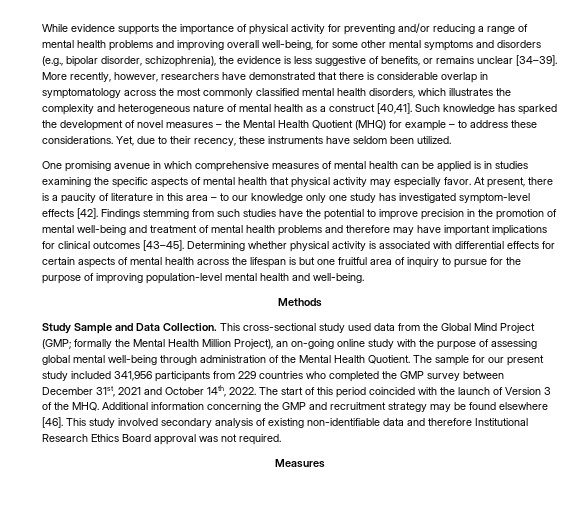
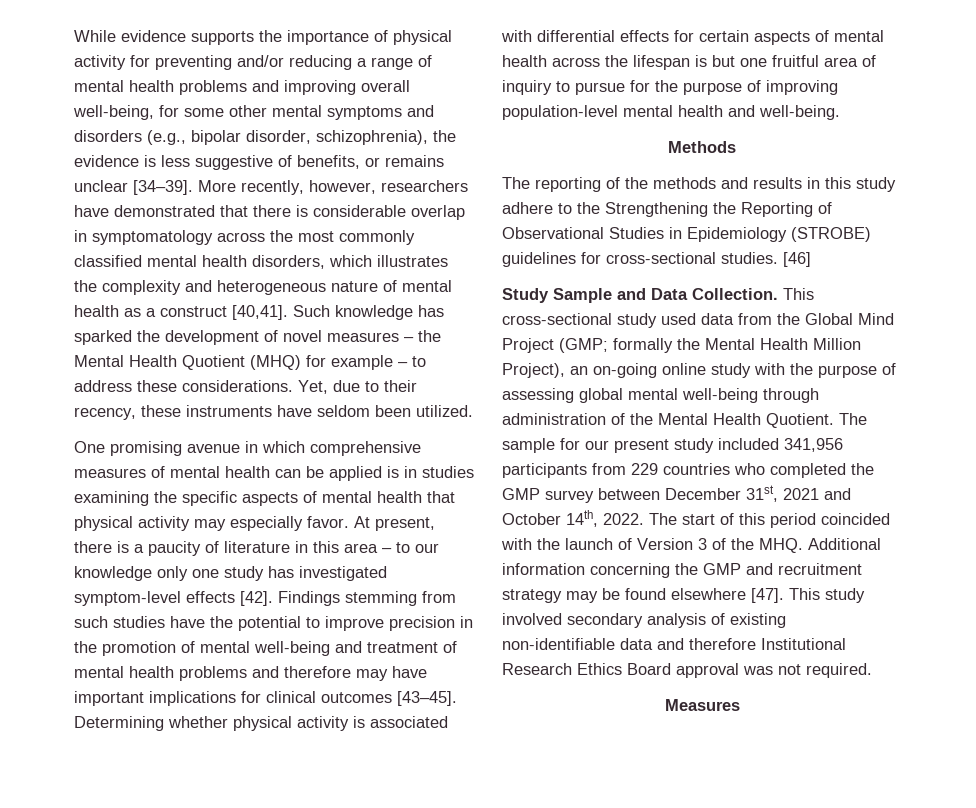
(322, 302) none -> [502,177,896,192] [502,202,832,217] [502,227,871,242] [502,252,811,267] // The reporting of the methods and results in this study adhere to the Strengthening the Reporting of Observational Studies in Epidemiology (STROBE) guidelines for cross-sectional studies. [46]
[42,417,63,428] [46]. -> [751,588,784,603] [47].

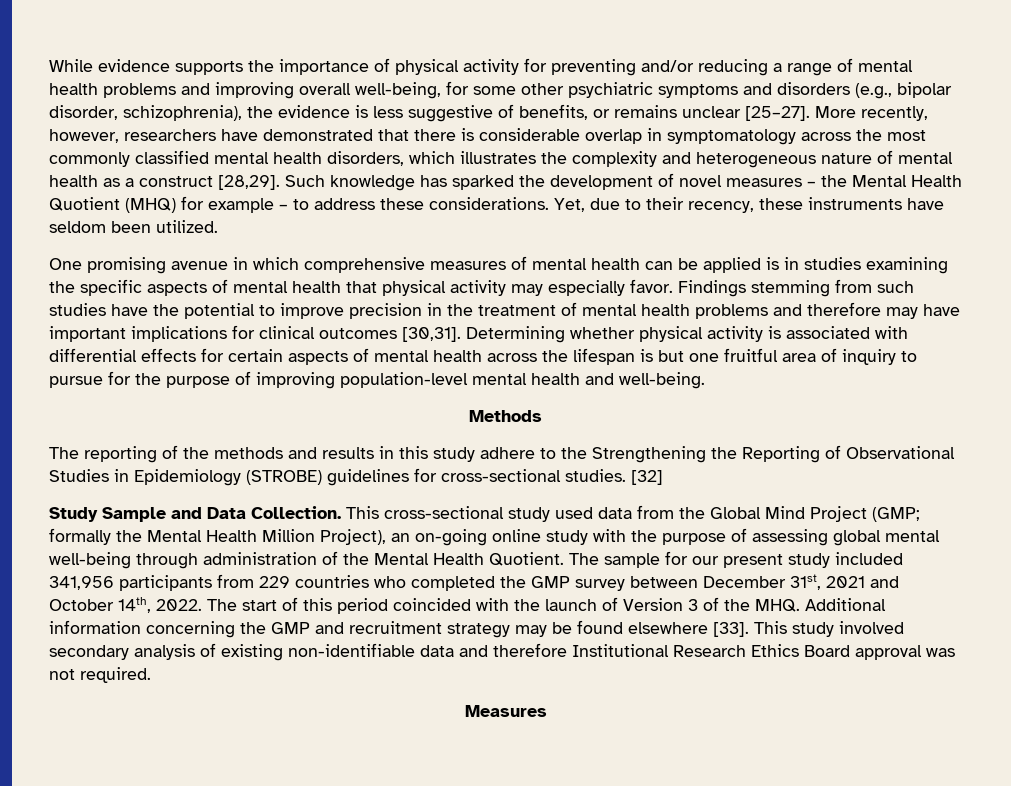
[272,105,322,117] mental -> [568,82,653,98] psychiatric
[133,180,193,195] [34–39]. -> [745,106,810,121] [25–27].
[232,305,288,320] [40,41]. -> [218,175,280,190] [28,29].
[354,516,435,531] [74,541,439,556] [74,566,387,581] [74,591,273,606] At present, there is a paucity of literature in this area – to our knowledge only one study has investigated symptom-level effects [42]. -> (673, 286) none
[102,641,362,656] promotion of mental well-being and -> (473, 310) none
[397,691,457,706] [43–45]. -> [402,327,461,342] [30,31].
[783,252,811,267] [46] -> [631,470,663,485] [32]
[751,588,784,603] [47]. -> [713,622,749,637] [33].

